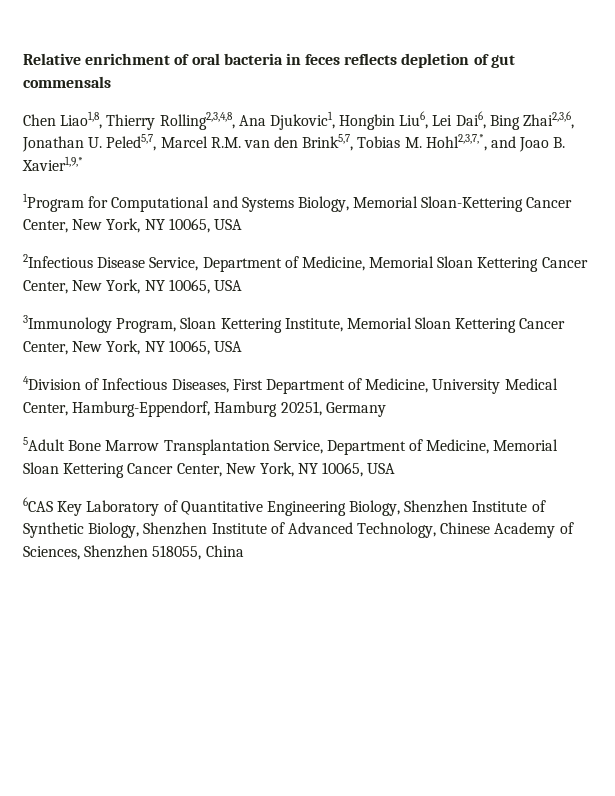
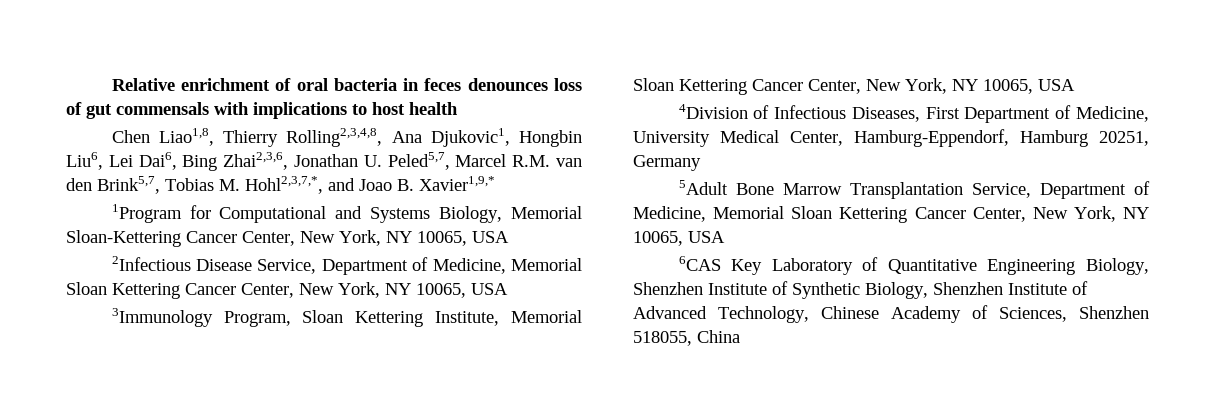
[344,53,470,68] reflects depletion -> [467,78,583,91] denounces loss
(111, 82) none -> [214,102,458,119] with implications to host health

